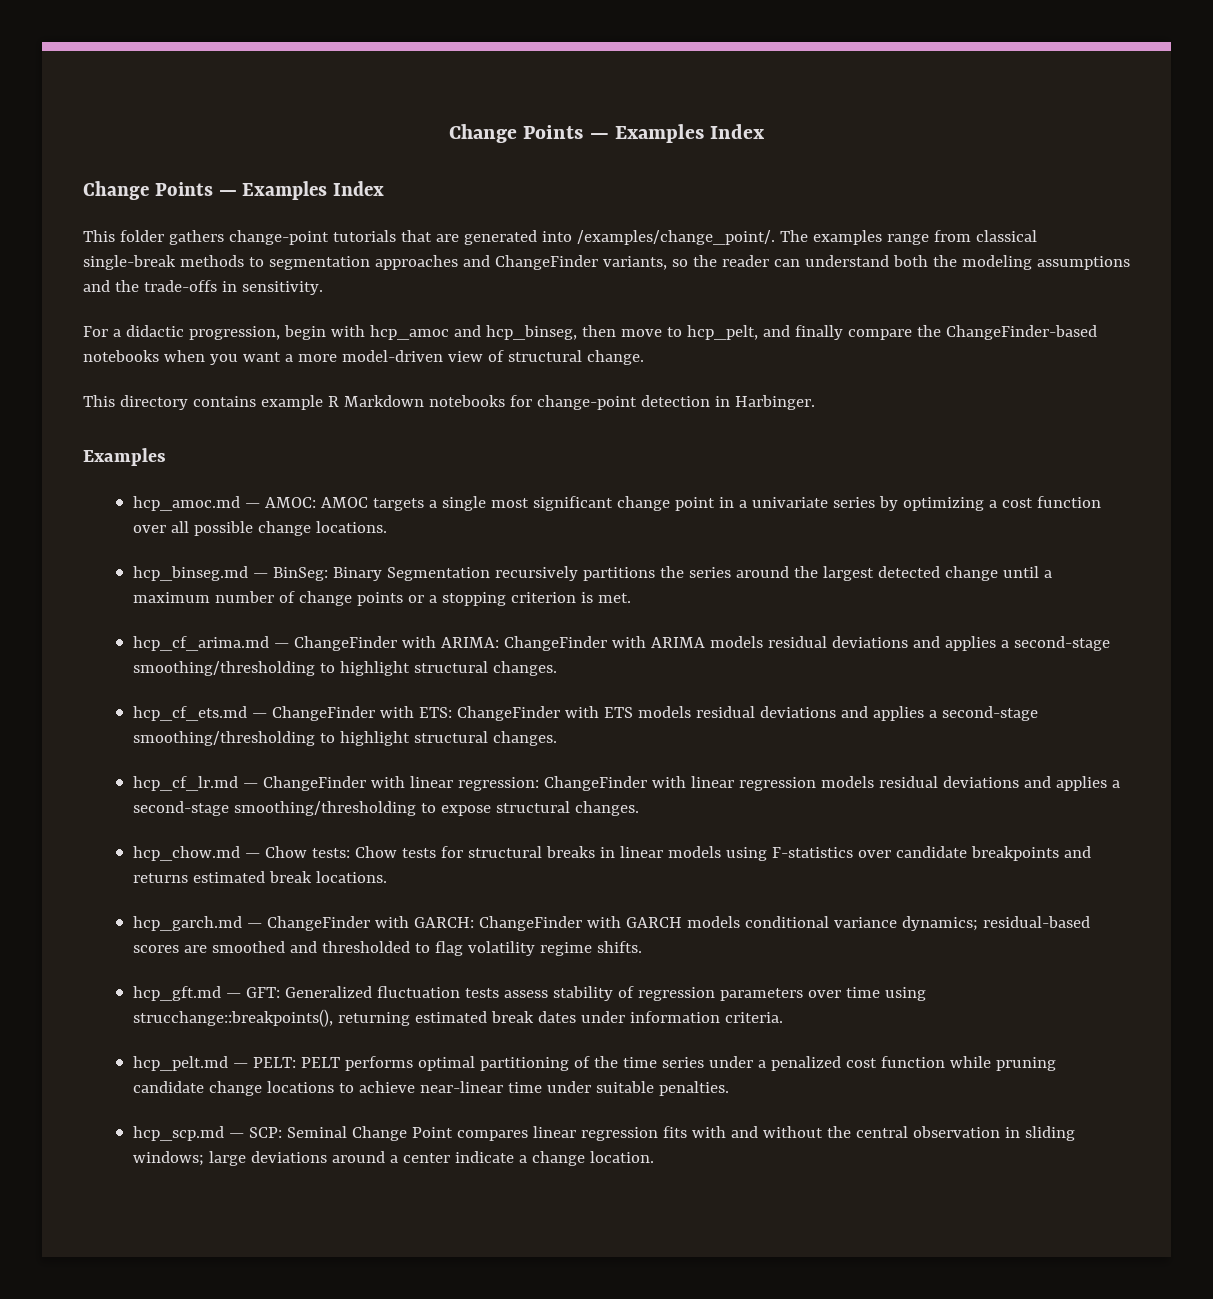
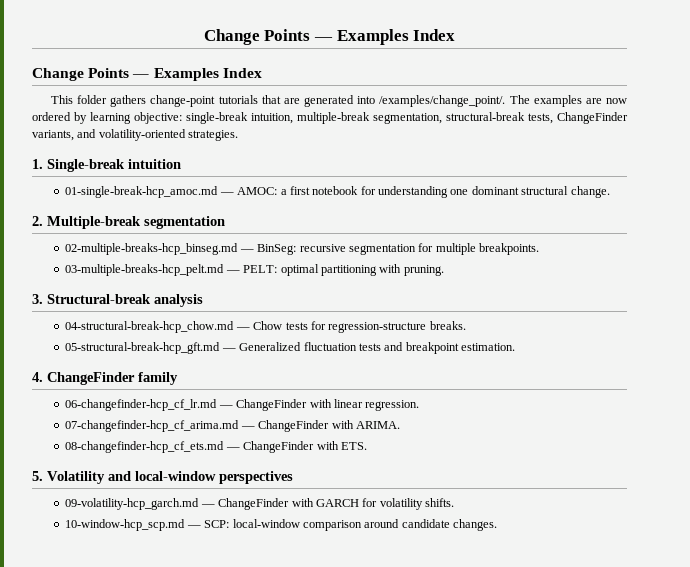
[886,230,1037,245] [83,255,1130,270] [83,280,323,295] [83,325,1097,340] [83,350,644,365] [83,395,815,410] [83,448,166,466] [133,496,1101,511] [133,521,388,536] [133,566,1052,581] [133,591,632,606] [133,636,1110,651] [133,661,558,676] [133,706,1038,721] [133,731,558,746] [133,776,1120,791] [133,801,640,816] [133,846,1091,861] [133,871,388,883] [133,916,1090,931] [133,941,643,956] [133,986,926,1001] [133,1009,784,1027] [133,1056,1056,1071] [133,1081,730,1096] [133,1126,1075,1141] [133,1151,655,1166] range from classical single-break methods to segmentation approaches and ChangeFinder variants, so the reader can understand both the modeling assumptions and the trade-offs in sensitivity. // For a didactic progression, begin with hcp_amoc and hcp_binseg, then move to hcp_pelt, and finally compare the ChangeFinder-based notebooks when you want a more model-driven view of structural change. // This directory contains example R Markdown notebooks for change-point detection in Harbinger. // Examples // hcp_amoc.md — AMOC: AMOC targets a single most significant change point in a univariate series by optimizing a cost function over all possible change locations. // hcp_binseg.md — BinSeg: Binary Segmentation recursively partitions the series around the largest detected change until a maximum number of change points or a stopping criterion is met. // hcp_cf_arima.md — ChangeFinder with ARIMA: ChangeFinder with ARIMA models residual deviations and applies a second-stage smoothing/thresholding to highlight structural changes. // hcp_cf_ets.md — ChangeFinder with ETS: ChangeFinder with ETS models residual deviations and applies a second-stage smoothing/thresholding to highlight structural changes. // hcp_cf_lr.md — ChangeFinder with linear regression: ChangeFinder with linear regression models residual deviations and applies a second-stage smoothing/thresholding to expose structural changes. // hcp_chow.md — Chow tests: Chow tests for structural breaks in linear models using F-statistics over candidate breakpoints and returns estimated break locations. // hcp_garch.md — ChangeFinder with GARCH: ChangeFinder with GARCH models conditional variance dynamics; residual-based scores are smoothed and thresholded to flag volatility regime shifts. // hcp_gft.md — GFT: Generalized fluctuation tests assess stability of regression parameters over time using strucchange::breakpoints(), returning estimated break dates under information criteria. // hcp_pelt.md — PELT: PELT performs optimal partitioning of the time series under a penalized cost function while pruning candidate change locations to achieve near-linear time under suitable penalties. // hcp_scp.md — SCP: Seminal Change Point compares linear regression fits with and without the central observation in sliding windows; large deviations around a center indicate a change location. -> [585,98,627,104] [32,112,628,124] [32,129,239,141] [32,159,181,172] [65,186,610,198] [32,216,225,229] [65,243,540,255] [65,264,444,276] [32,294,203,307] [65,321,466,333] [65,342,516,354] [32,372,178,385] [65,399,420,411] [65,420,400,432] [65,441,367,453] [32,471,293,484] [65,498,455,510] [65,519,498,531] are now ordered by learning objective: single-break intuition, multiple-break segmentation, structural-break tests, ChangeFinder variants, and volatility-oriented strategies. // 1. Single-break intuition // 01-single-break-hcp_amoc.md — AMOC: a first notebook for understanding one dominant structural change. // 2. Multiple-break segmentation // 02-multiple-breaks-hcp_binseg.md — BinSeg: recursive segmentation for multiple breakpoints. // 03-multiple-breaks-hcp_pelt.md — PELT: optimal partitioning with pruning. // 3. Structural-break analysis // 04-structural-break-hcp_chow.md — Chow tests for regression-structure breaks. // 05-structural-break-hcp_gft.md — Generalized fluctuation tests and breakpoint estimation. // 4. ChangeFinder family // 06-changefinder-hcp_cf_lr.md — ChangeFinder with linear regression. // 07-changefinder-hcp_cf_arima.md — ChangeFinder with ARIMA. // 08-changefinder-hcp_cf_ets.md — ChangeFinder with ETS. // 5. Volatility and local-window perspectives // 09-volatility-hcp_garch.md — ChangeFinder with GARCH for volatility shifts. // 10-window-hcp_scp.md — SCP: local-window comparison around candidate changes.

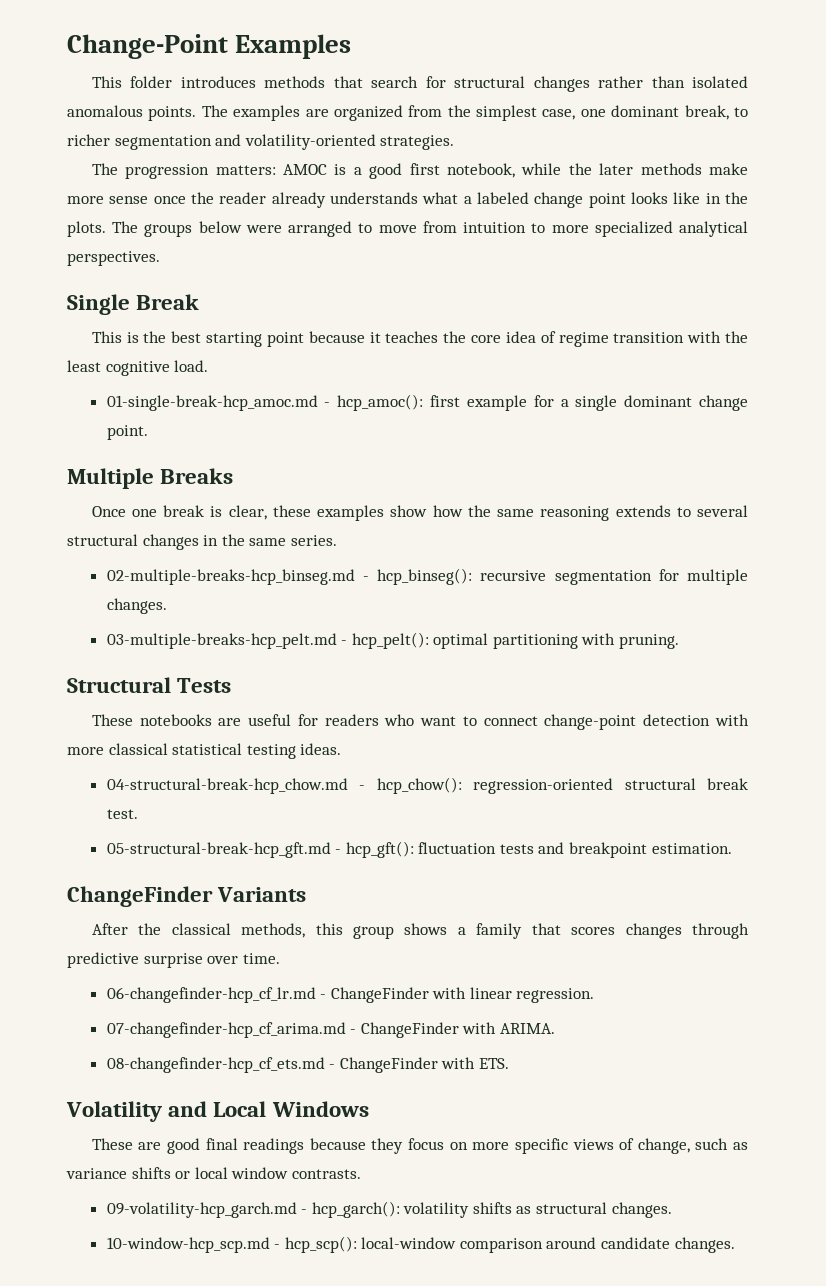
[203,29,456,45] [32,68,262,81] [50,95,627,107] [32,112,628,124] [32,129,239,141] [32,159,181,172] [65,186,610,198] [32,216,225,229] Change Points — Examples Index // Change Points — Examples Index // This folder gathers change-point tutorials that are generated into /examples/change_point/. The examples are now ordered by learning objective: single-break intuition, multiple-break segmentation, structural-break tests, ChangeFinder variants, and volatility-oriented strategies. // 1. Single-break intuition // 01-single-break-hcp_amoc.md — AMOC: a first notebook for understanding one dominant structural change. // 2. Multiple-break segmentation -> [67,34,352,59] [91,76,748,92] [67,105,748,121] [67,134,455,150] [91,163,748,179] [67,192,749,208] [67,221,748,237] [67,251,160,266] [67,294,200,315] [91,331,749,347] [67,360,209,376] [106,394,748,411] [106,425,148,440] [67,468,234,489] [91,505,748,521] [67,534,337,550] Change-Point Examples // This folder introduces methods that search for structural changes rather than isolated anomalous points. The examples are organized from the simplest case, one dominant break, to richer segmentation and volatility-oriented strategies. // The progression matters: AMOC is a good first notebook, while the later methods make more sense once the reader already understands what a labeled change point looks like in the plots. The groups below were arranged to move from intuition to more specialized analytical perspectives. // Single Break // This is the best starting point because it teaches the core idea of regime transition with the least cognitive load. // 01-single-break-hcp_amoc.md - hcp_amoc(): first example for a single dominant change point. // Multiple Breaks // Once one break is clear, these examples show how the same reasoning extends to several structural changes in the same series.
[239,244,297,255] — BinSeg: -> [362,568,473,585] - hcp_binseg():
[479,243,540,255] breakpoints. -> [106,598,167,614] changes.
[225,265,278,273] — PELT: -> [341,632,429,649] - hcp_pelt():
[32,294,203,307] [65,321,466,333] 3. Structural-break analysis // 04-structural-break-hcp_chow.md — Chow tests for regression-structure breaks. -> [67,677,232,693] [91,714,750,730] [67,743,342,759] [106,777,748,794] [106,809,138,819] Structural Tests // These notebooks are useful for readers who want to connect change-point detection with more classical statistical testing ideas. // 04-structural-break-hcp_chow.md - hcp_chow(): regression-oriented structural break test.
[221,342,302,351] — Generalized -> [335,841,414,858] - hcp_gft():
[32,372,178,385] 4. ChangeFinder family -> [67,886,307,907] [91,923,749,939] [67,952,280,968] ChangeFinder Variants // After the classical methods, this group shows a family that scores changes through predictive surprise over time.
[218,405,233,408] — -> [320,994,327,999] -
[240,426,255,429] — -> [350,1029,357,1034] -
[225,447,240,450] — -> [329,1064,336,1069] -
[32,471,43,481] 5. -> (509, 1063) none
[135,471,293,484] [65,498,455,510] local-window perspectives // 09-volatility-hcp_garch.md — ChangeFinder with GARCH for volatility shifts. -> [213,1101,369,1117] [91,1138,748,1154] [66,1167,361,1179] [106,1201,672,1218] Local Windows // These are good final readings because they focus on more specific views of change, such as variance shifts or local window contrasts. // 09-volatility-hcp_garch.md - hcp_garch(): volatility shifts as structural changes.
[186,520,230,528] — SCP: -> [274,1236,357,1253] - hcp_scp():

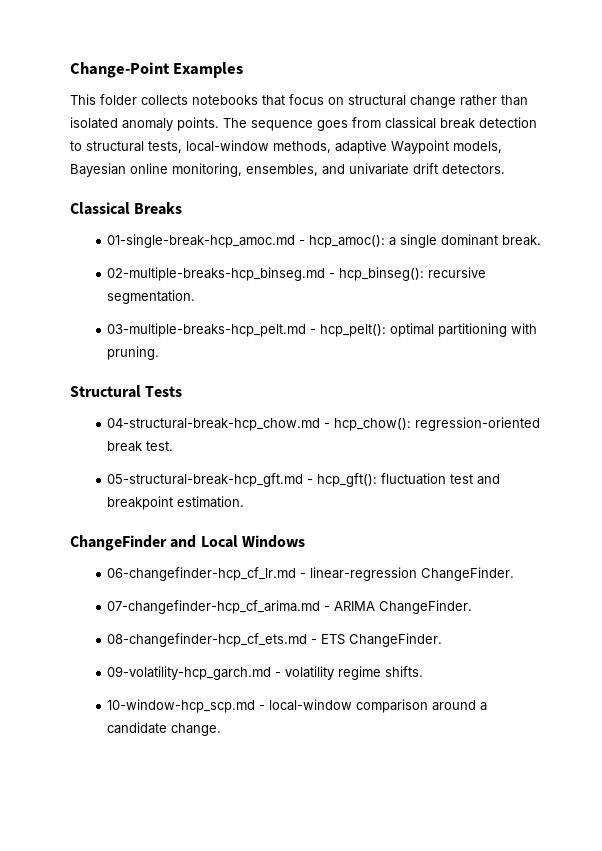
[180,76,590,92] introduces methods that search for structural changes -> [141,94,456,108] collects notebooks that focus on structural change
[67,105,143,117] anomalous -> [122,118,173,131] anomaly
[233,105,748,121] [67,134,455,150] [91,163,748,179] [67,192,749,208] [67,221,748,237] [67,251,160,266] [67,294,200,315] [91,331,749,347] [67,360,209,376] [106,394,748,411] [106,425,148,440] [67,468,234,489] [91,505,748,521] [67,534,337,550] examples are organized from the simplest case, one dominant break, to richer segmentation and volatility-oriented strategies. // The progression matters: AMOC is a good first notebook, while the later methods make more sense once the reader already understands what a labeled change point looks like in the plots. The groups below were arranged to move from intuition to more specialized analytical perspectives. // Single Break // This is the best starting point because it teaches the core idea of regime transition with the least cognitive load. // 01-single-break-hcp_amoc.md - hcp_amoc(): first example for a single dominant change point. // Multiple Breaks // Once one break is clear, these examples show how the same reasoning extends to several structural changes in the same series. -> [251,117,537,131] [70,140,502,154] [70,163,505,177] [70,202,183,215] [107,234,542,248] sequence goes from classical break detection to structural tests, local-window methods, adaptive Waypoint models, Bayesian online monitoring, ensembles, and univariate drift detectors. // Classical Breaks // 01-single-break-hcp_amoc.md - hcp_amoc(): a single dominant break.
[554,569,748,585] [106,598,167,614] segmentation for multiple changes. -> [107,290,196,304] segmentation.
[91,714,750,730] [67,743,342,759] // These notebooks are useful for readers who want to connect change-point detection with more classical statistical testing ideas. -> (183, 391) none
[624,778,696,790] structural -> (541, 424) none
[499,844,534,854] tests -> [450,474,474,484] test
[217,887,307,902] [91,923,749,939] [67,952,280,968] [106,987,595,1003] [106,1022,555,1038] [106,1057,509,1073] [66,1101,369,1122] [91,1138,748,1154] [66,1167,361,1179] [106,1201,672,1218] Variants // After the classical methods, this group shows a family that scores changes through predictive surprise over time. // 06-changefinder-hcp_cf_lr.md - ChangeFinder with linear regression. // 07-changefinder-hcp_cf_arima.md - ChangeFinder with ARIMA. // 08-changefinder-hcp_cf_ets.md - ChangeFinder with ETS. // Volatility and Local Windows // These are good final readings because they focus on more specific views of change, such as variance shifts or local window contrasts. // 09-volatility-hcp_garch.md - hcp_garch(): volatility shifts as structural changes. -> [170,535,305,548] [107,567,515,581] [107,600,473,614] [107,633,443,647] [107,666,424,680] and Local Windows // 06-changefinder-hcp_cf_lr.md - linear-regression ChangeFinder. // 07-changefinder-hcp_cf_arima.md - ARIMA ChangeFinder. // 08-changefinder-hcp_cf_ets.md - ETS ChangeFinder. // 09-volatility-hcp_garch.md - volatility regime shifts.
[284,1236,357,1253] hcp_scp(): -> (266, 707) none
[601,1237,735,1253] candidate changes. -> [480,702,488,711] [107,722,222,736] a candidate change.

